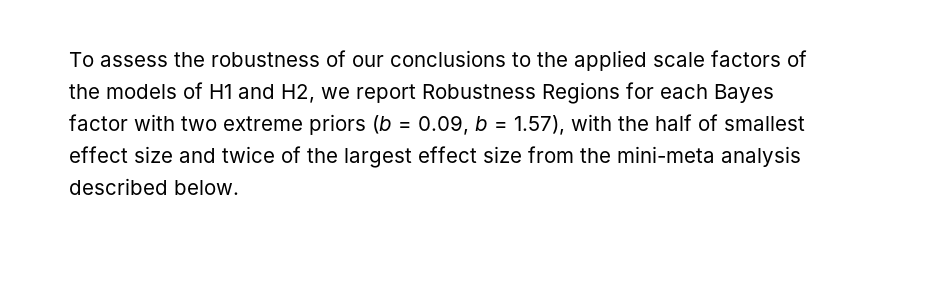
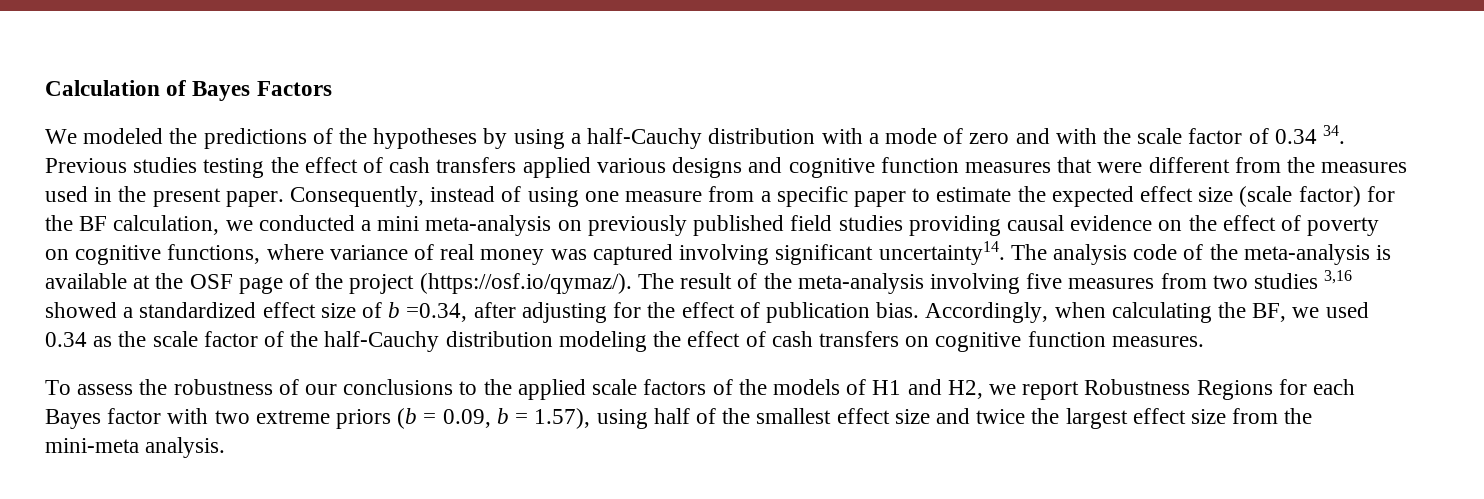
(69, 59) none -> [45,80,332,101] [45,125,1346,149] [45,157,1408,178] [45,186,1395,207] [45,215,1380,236] [45,241,1391,265] [45,270,1353,294] [45,302,1369,323] [45,331,1204,352] Calculation of Bayes Factors // We modeled the predictions of the hypotheses by using a half-Cauchy distribution with a mode of zero and with the scale factor of 0.34 34. Previous studies testing the effect of cash transfers applied various designs and cognitive function measures that were different from the measures used in the present paper. Consequently, instead of using one measure from a specific paper to estimate the expected effect size (scale factor) for the BF calculation, we conducted a mini meta-analysis on previously published field studies providing causal evidence on the effect of poverty on cognitive functions, where variance of real money was captured involving significant uncertainty14. The analysis code of the meta-analysis is available at the OSF page of the project (https://osf.io/qymaz/). The result of the meta-analysis involving five measures from two studies 3,16 showed a standardized effect size of b =0.34, after adjusting for the effect of publication bias. Accordingly, when calculating the BF, we used 0.34 as the scale factor of the half-Cauchy distribution modeling the effect of cash transfers on cognitive function measures. //
[571,114,649,131] with the -> [596,409,648,429] using
(718, 122) none -> [722,408,751,424] the
[281,146,301,163] of -> (1026, 416) none
[721,146,801,167] [69,178,239,195] analysis described below. -> [145,437,226,458] analysis.

